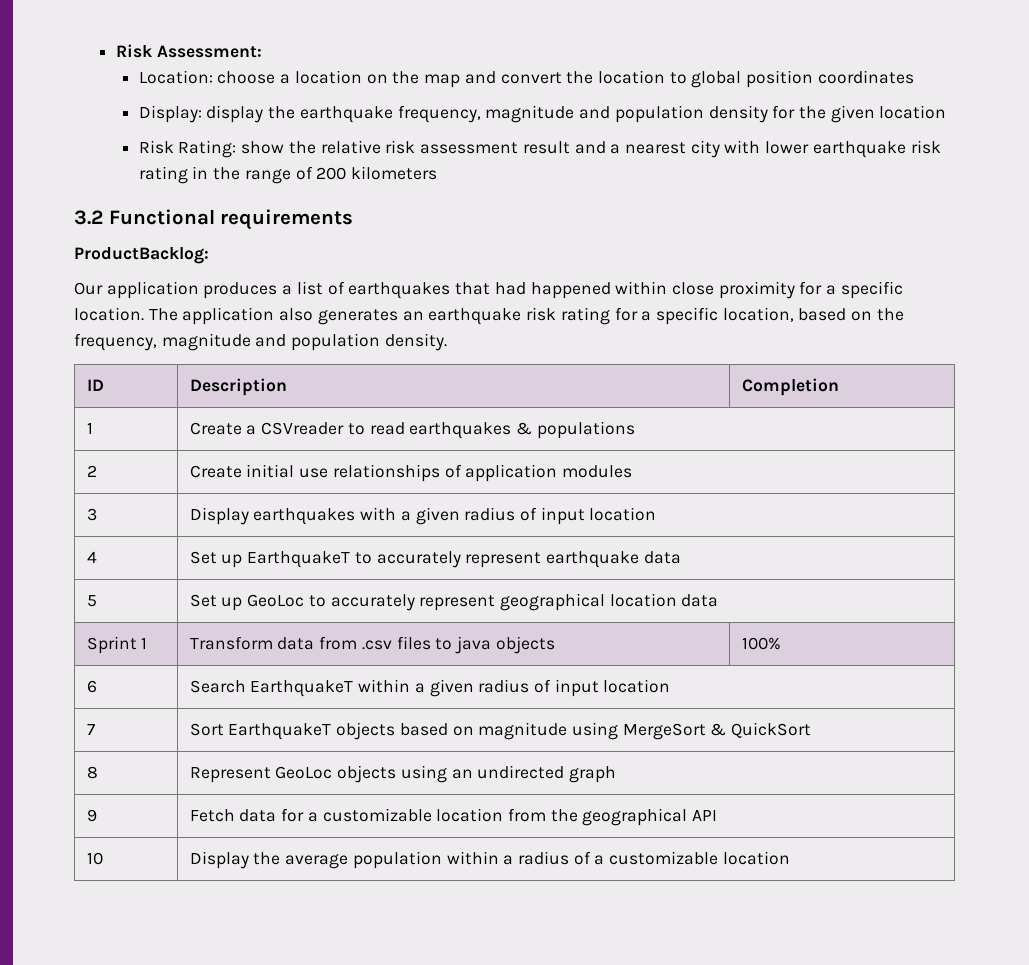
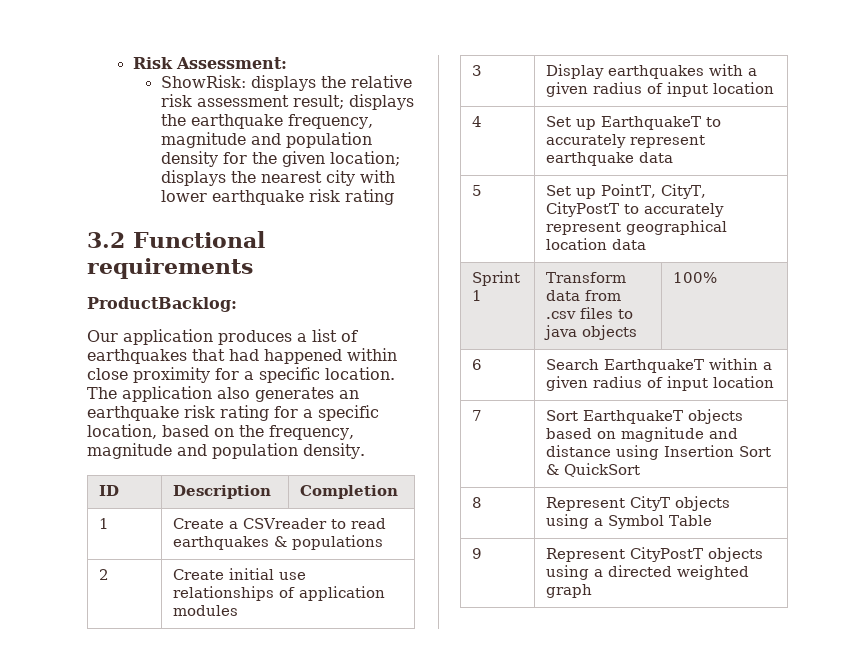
[138,70,914,88] [138,105,264,123] Location: choose a location on the map and convert the location to global position coordinates // Display: display -> [160,75,412,91] [160,94,414,110] ShowRisk: displays the relative risk assessment result; displays
[879,105,947,119] [138,140,621,158] location // Risk Rating: show the relative risk assessment result and a -> [329,151,400,166] [160,170,256,186] location; displays the
[192,166,438,184] in the range of 200 kilometers -> (394, 197) none
[247,594,305,607] GeoLoc -> [601,184,707,199] [546,202,620,217] PointT, CityT, CityPostT
[571,722,706,740] using MergeSort -> [709,428,739,439] [546,445,772,460] and distance using Insertion Sort
[275,765,616,783] [86,809,97,822] [189,808,718,826] [86,852,103,865] [189,851,790,869] GeoLoc objects using an undirected graph // 9 | Fetch data for a customizable location from the geographical API // 10 | Display the average population within a radius of a customizable location -> [630,496,731,511] [546,514,713,529] [472,548,483,559] [546,547,764,562] [546,565,750,580] [546,584,593,598] CityT objects using a Symbol Table // 9 | Represent CityPostT objects using a directed weighted graph

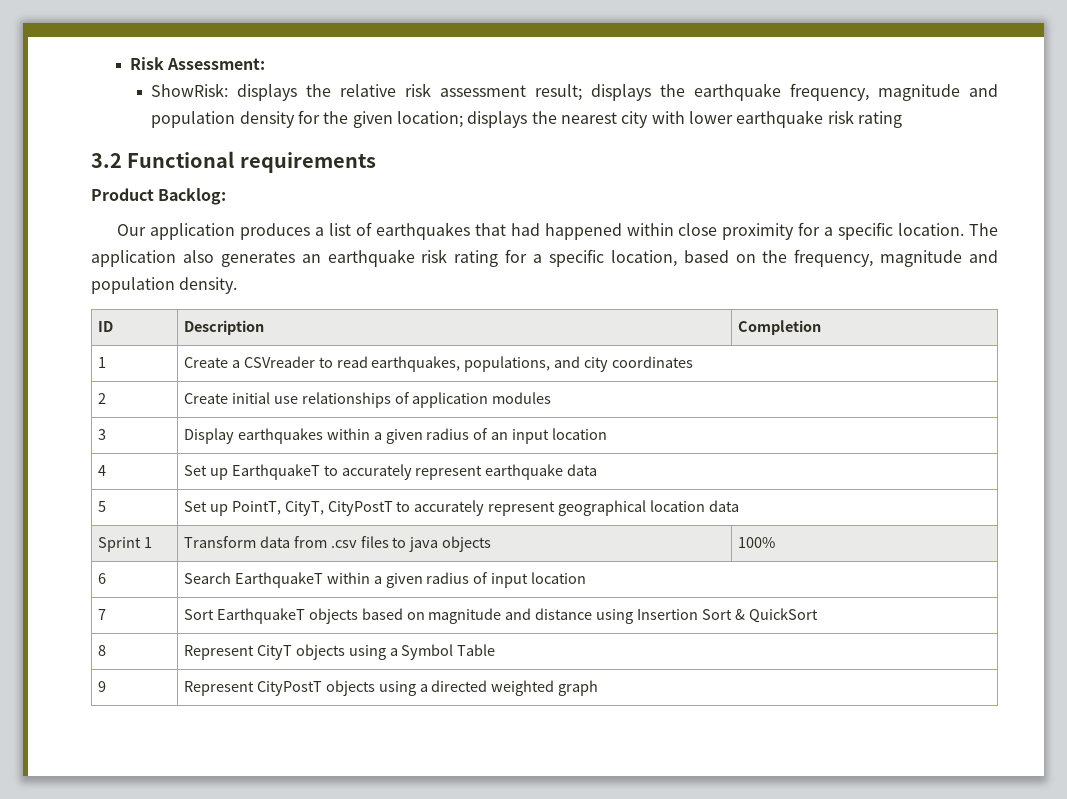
[87,297,237,312] ProductBacklog: -> [91,188,227,205] Product Backlog:
[173,535,384,550] earthquakes & populations -> [371,356,694,372] earthquakes, populations, and city coordinates
[709,64,758,76] [546,82,664,97] with a given radius of -> [326,428,509,444] within a given radius of an

